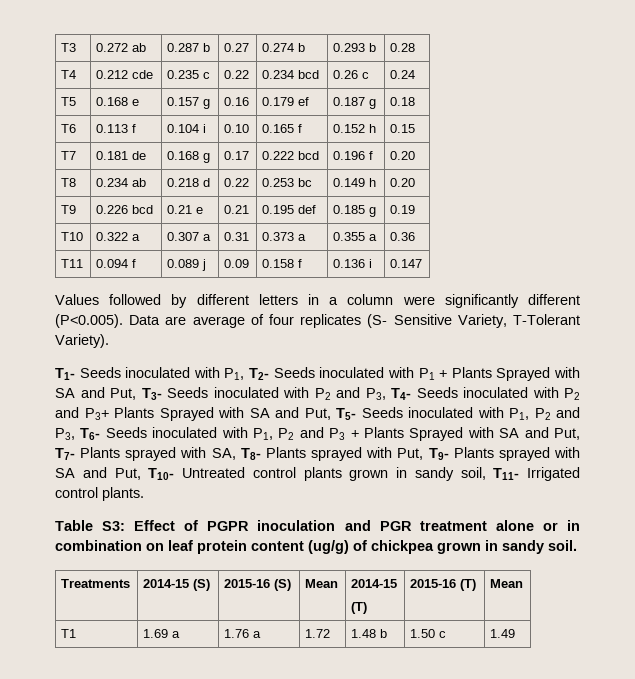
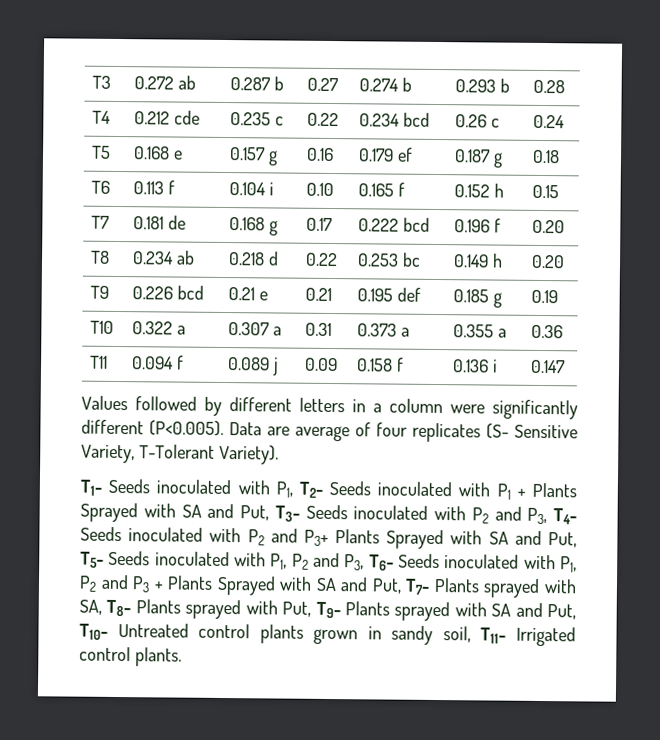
[55,520,580,531] [55,540,577,554] [61,579,131,588] [143,579,211,591] [224,579,292,591] [305,579,339,588] [351,579,398,588] [351,602,368,614] [410,579,477,591] [490,579,524,588] [61,629,77,638] [143,629,181,638] [224,629,262,638] [305,629,331,638] [351,629,388,638] [410,629,447,638] [490,629,516,638] // Table S3: Effect of PGPR inoculation and PGR treatment alone or in combination on leaf protein content (ug/g) of chickpea grown in sandy soil. // Treatments | 2014-15 (S) | 2015-16 (S) | Mean | 2014-15 // (T) | 2015-16 (T) | Mean // T1 | 1.69 a | 1.76 a | 1.72 | 1.48 b | 1.50 c | 1.49 -> (182, 657) none

